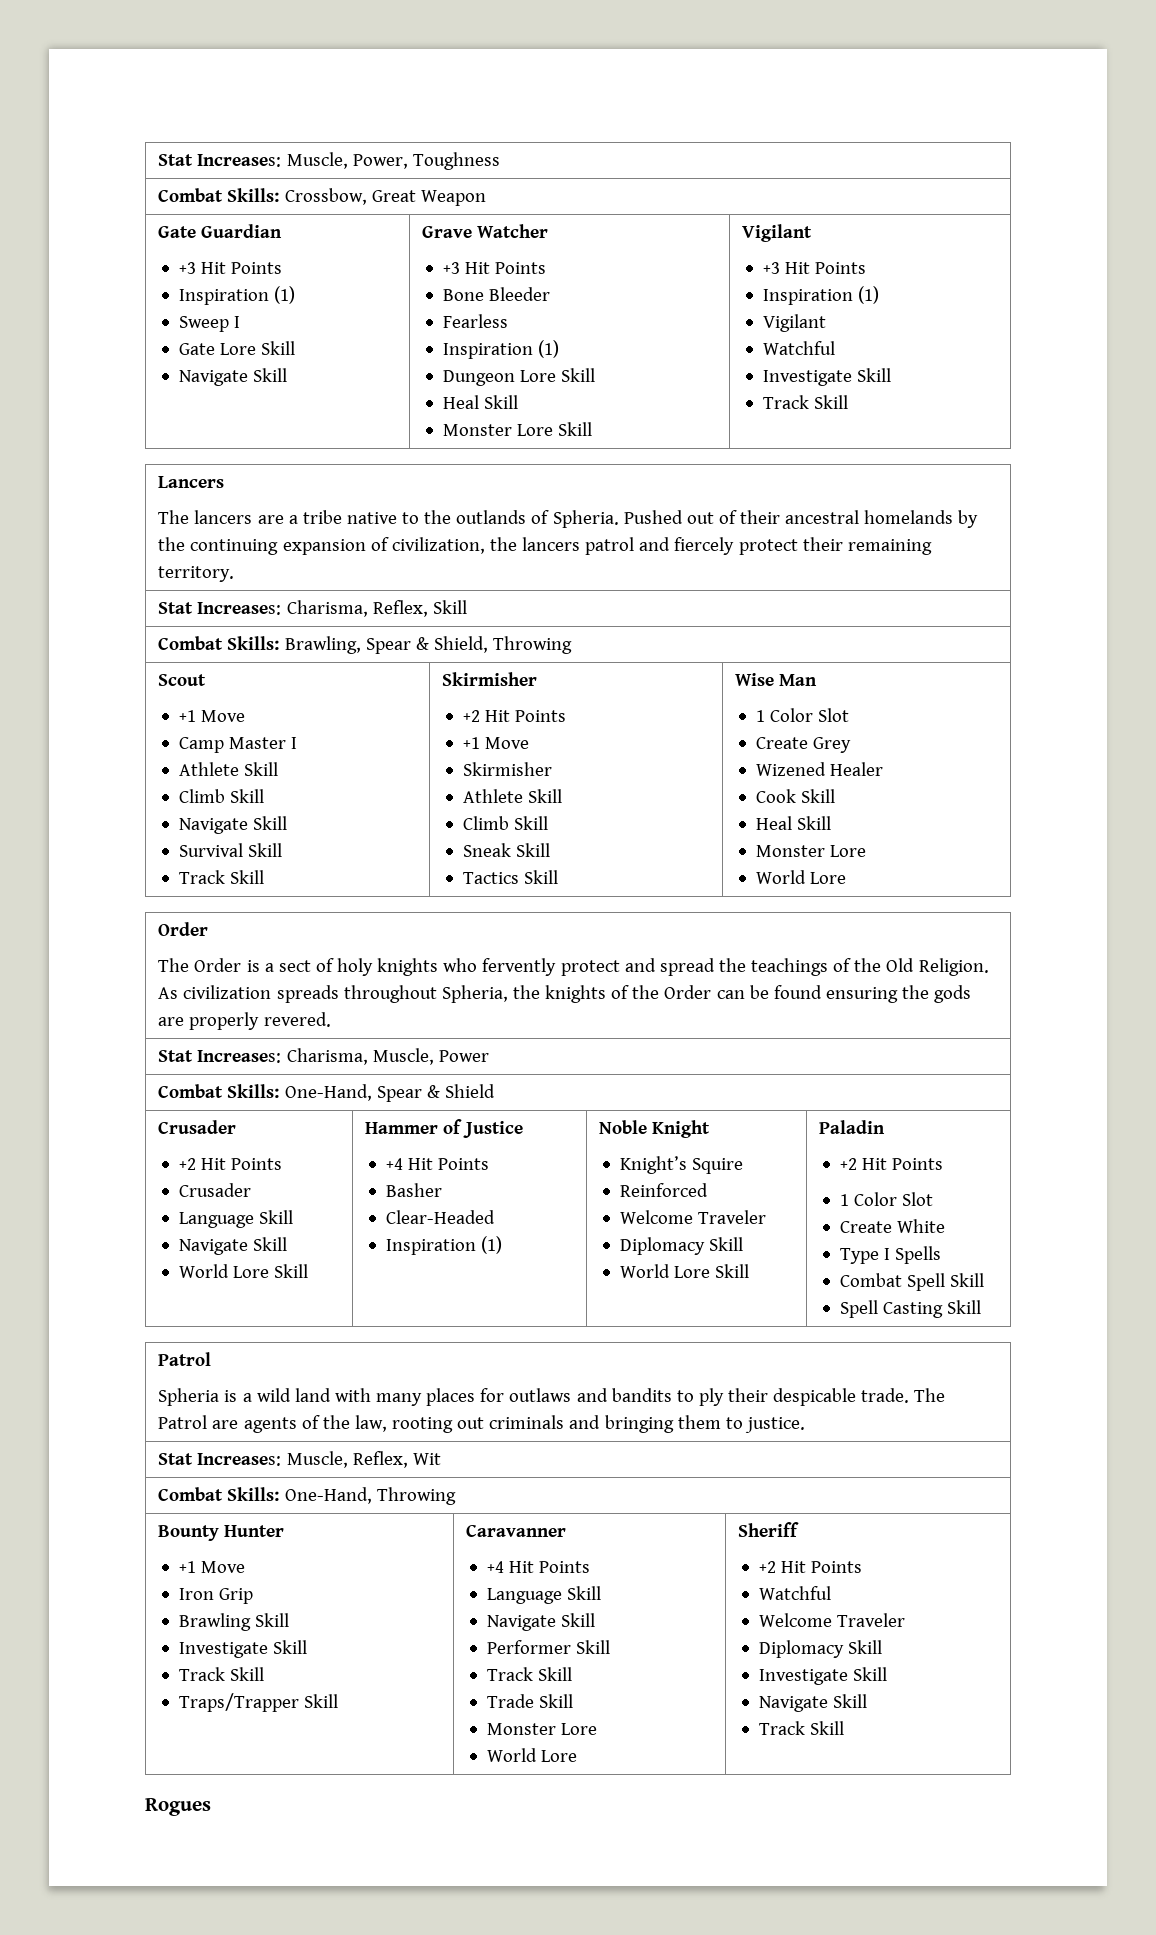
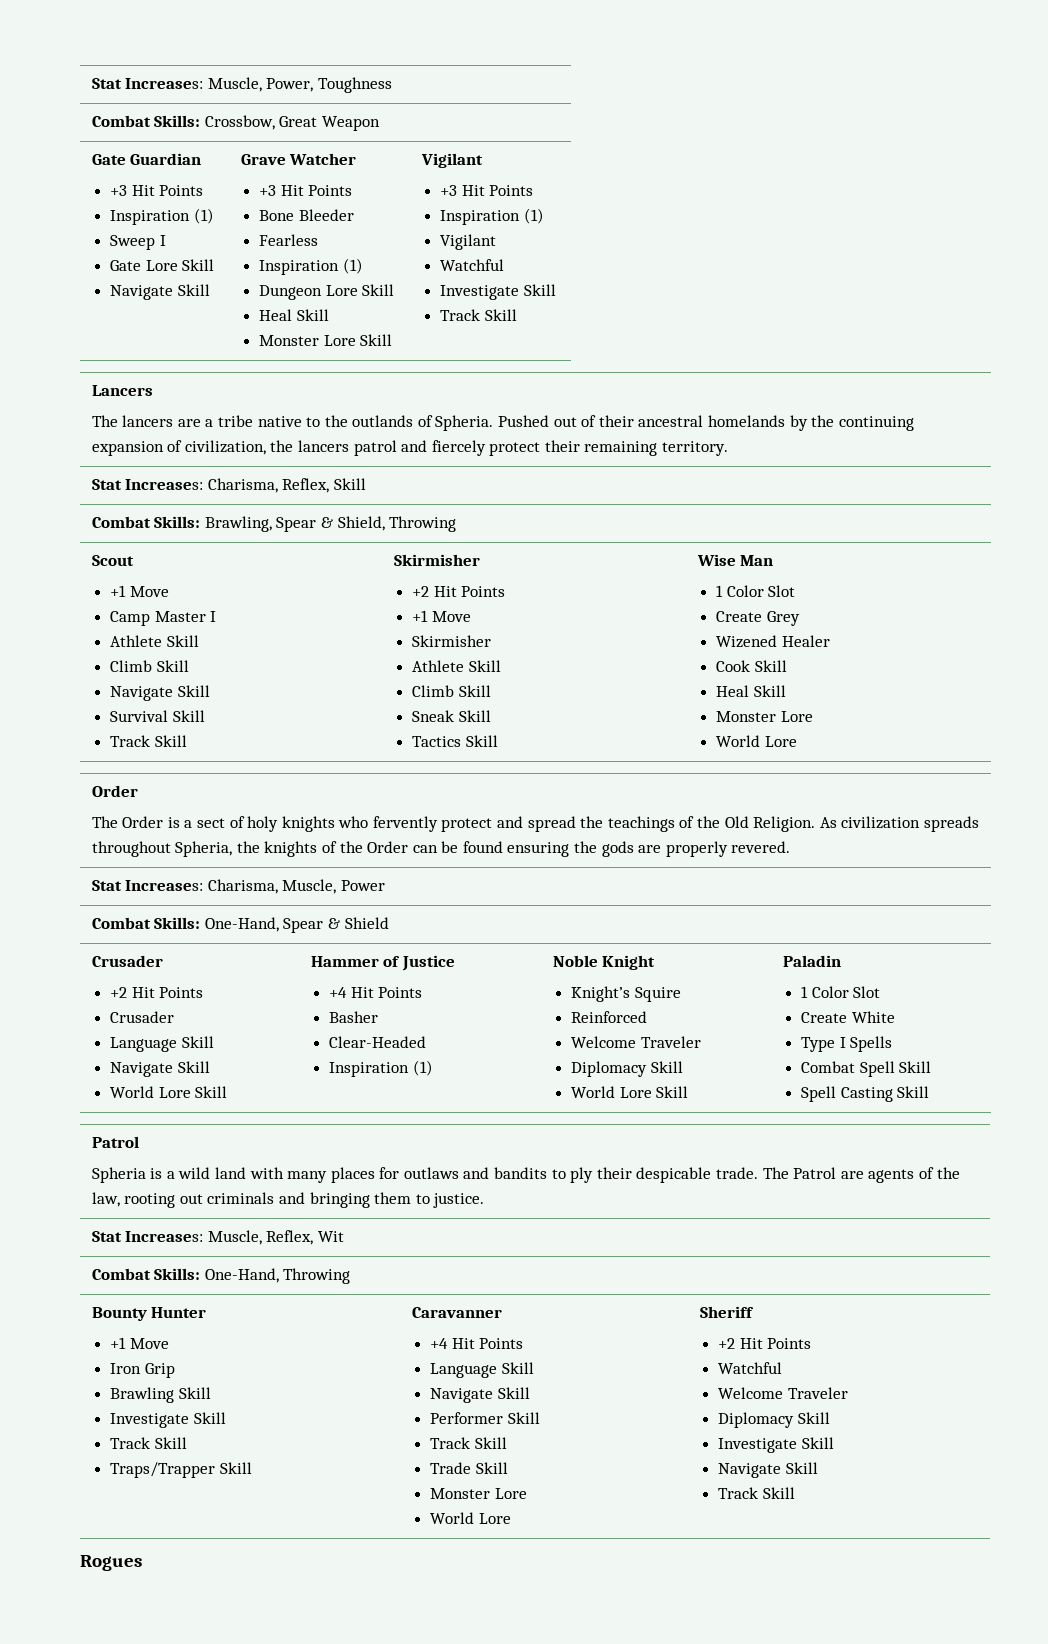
[840,1158,944,1170] // +2 Hit Points -> (841, 961) none

